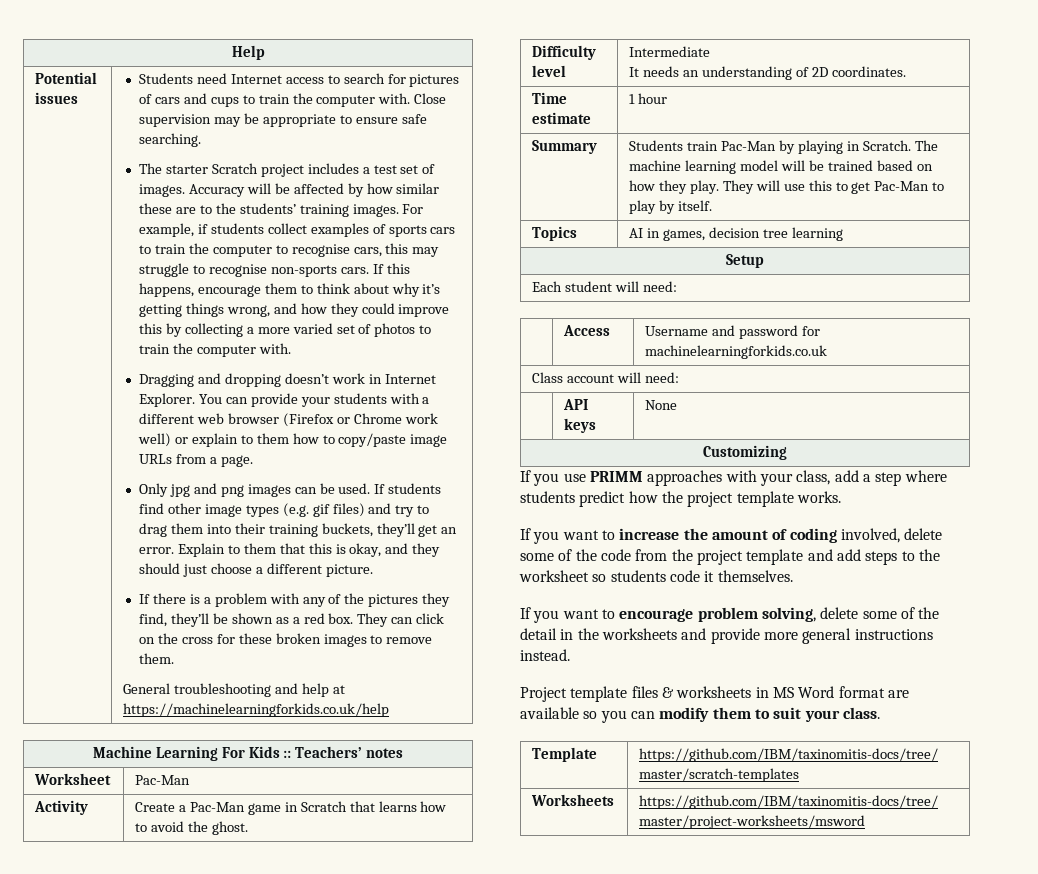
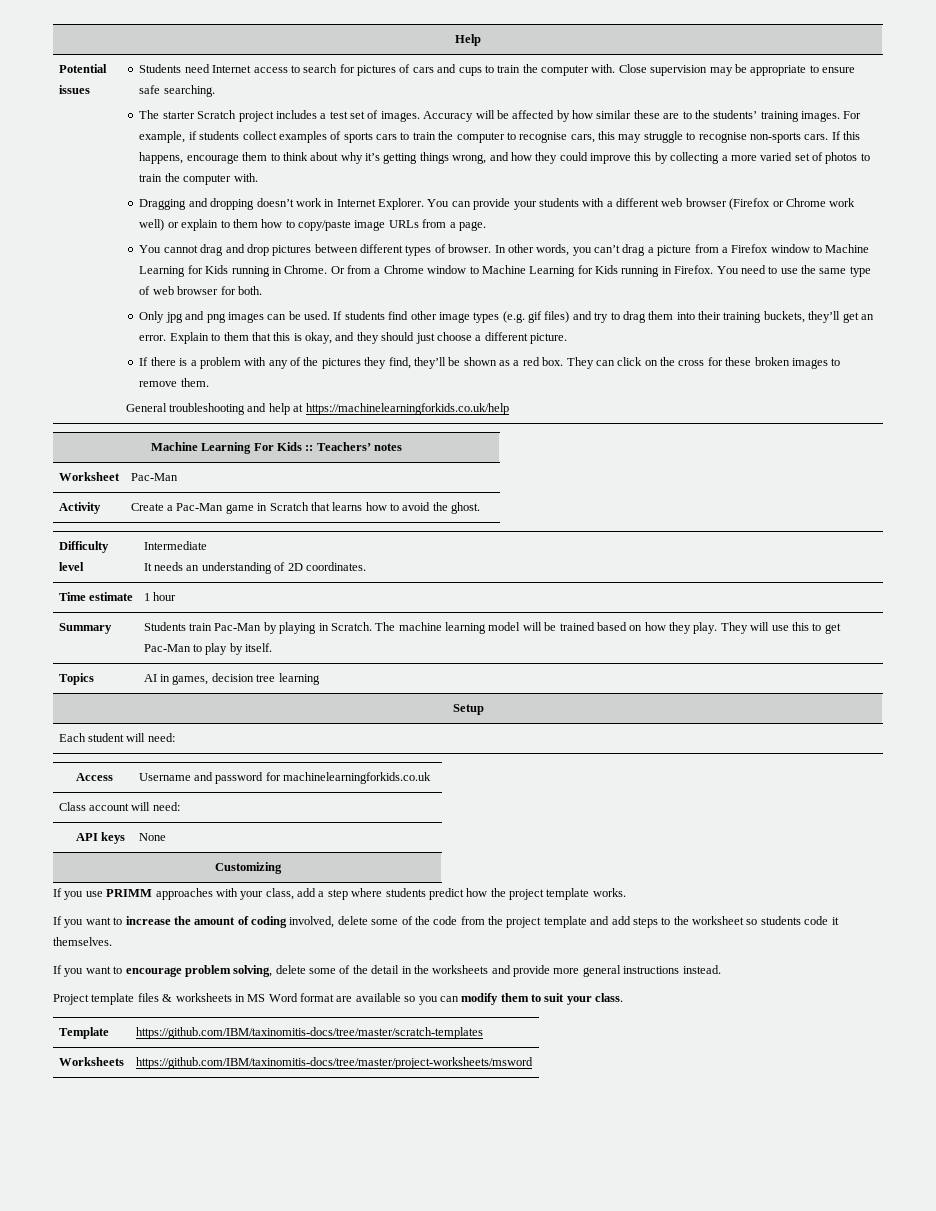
(253, 461) none -> [139,244,870,256] [139,265,871,277] [139,286,262,295] // You cannot drag and drop pictures between different types of browser. In other words, you can’t drag a picture from a Firefox window to Machine Learning for Kids running in Chrome. Or from a Chrome window to Machine Learning for Kids running in Firefox. You need to use the same type of web browser for both.

